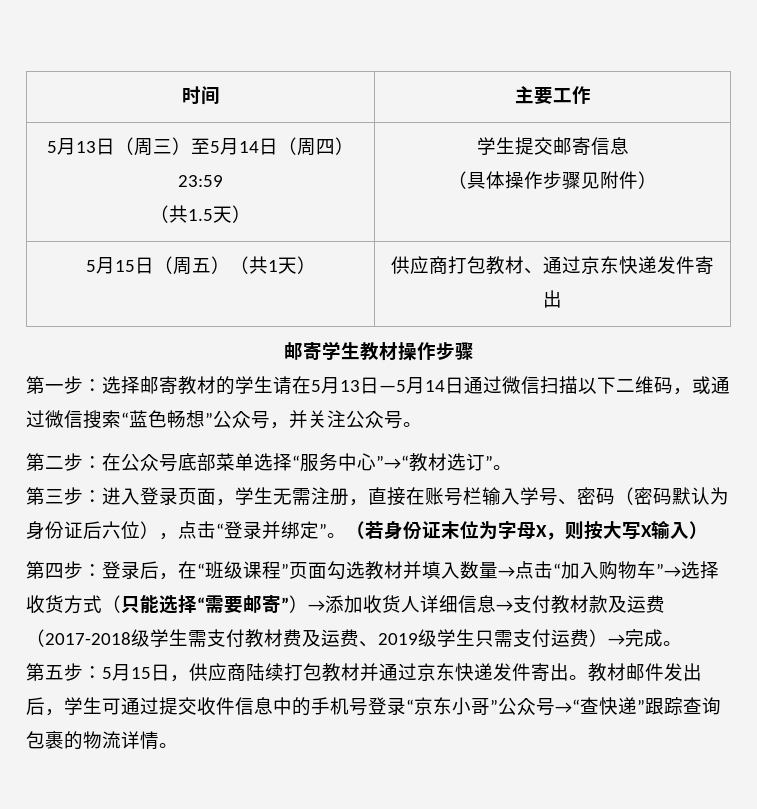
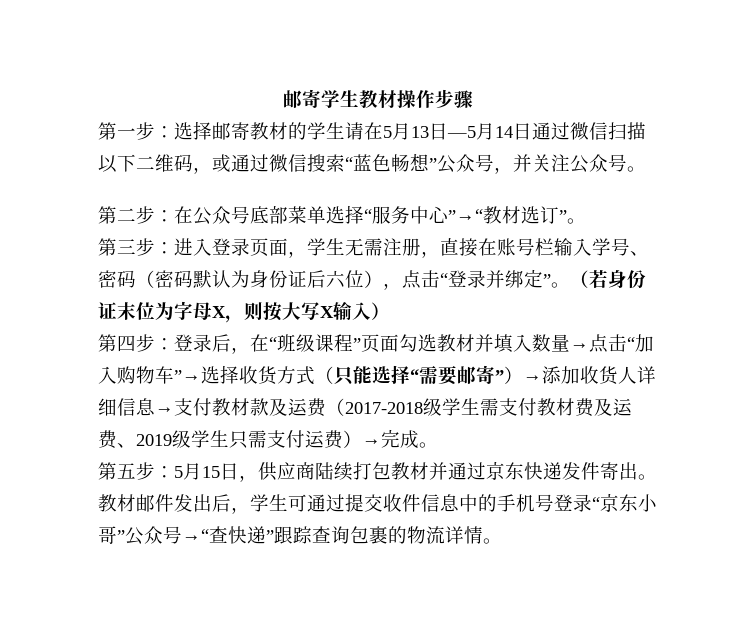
[181,86,220,105] [514,86,591,104] [47,137,354,156] [178,175,223,187] [150,205,251,223] [476,137,629,156] [448,171,657,190] [85,256,316,275] [391,256,714,275] [543,290,562,308] 时间 | 主要工作 // 5月13日（周三）至5月14日（周四）23:59 // （共1.5天） | 学生提交邮寄信息 // （具体操作步骤见附件） // 5月15日（周五）（共1天） | 供应商打包教材、通过京东快递发件寄出 // -> (282, 99) none

